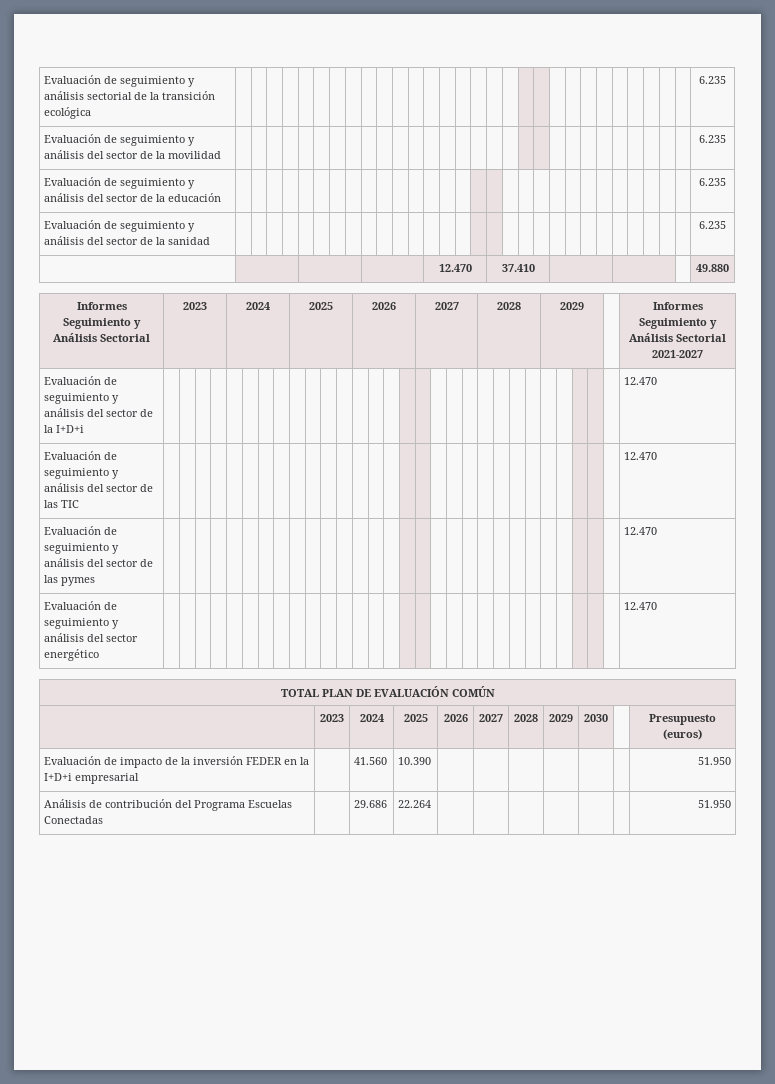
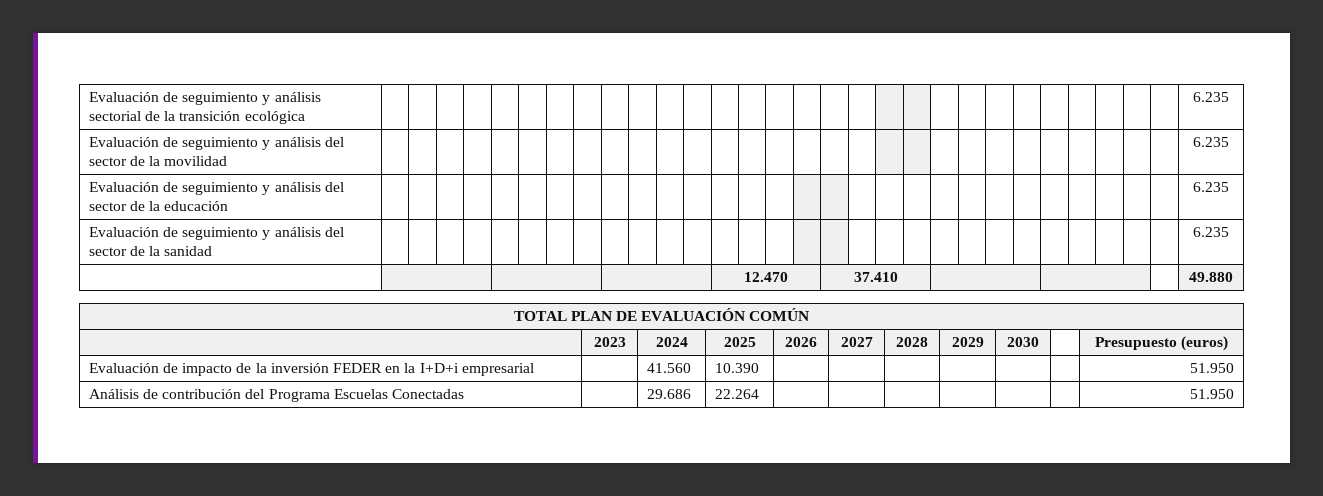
[76,302,127,310] [63,318,141,329] [53,333,150,342] [183,302,207,310] [246,302,270,310] [309,302,333,310] [372,302,396,310] [434,302,459,310] [497,302,521,310] [560,302,584,310] [652,302,703,310] [639,318,717,329] [629,333,726,342] [652,350,703,358] [44,376,118,385] [44,393,120,404] [44,408,154,417] [44,425,85,433] [624,377,658,385] [44,451,118,460] [44,468,120,479] [44,483,154,492] [44,500,80,508] [624,452,658,460] [44,526,118,535] [44,543,120,554] [44,558,154,567] [44,575,96,586] [624,527,658,535] [44,601,118,610] [44,618,120,629] [44,633,139,642] [44,649,100,661] [624,602,658,610] // Informes Seguimiento y Análisis Sectorial | 2023 | 2024 | 2025 | 2026 | 2027 | 2028 | 2029 | | Informes Seguimiento y Análisis Sectorial 2021-2027 // Evaluación de seguimiento y análisis del sector de la I+D+i | | | | | | | | | | | | | | | | | | | | | | | | | | | | | | 12.470 // Evaluación de seguimiento y análisis del sector de las TIC | | | | | | | | | | | | | | | | | | | | | | | | | | | | | | 12.470 // Evaluación de seguimiento y análisis del sector de las pymes | | | | | | | | | | | | | | | | | | | | | | | | | | | | | | 12.470 // Evaluación de seguimiento y análisis del sector energético | | | | | | | | | | | | | | | | | | | | | | | | | | | | | | 12.470 -> (1233, 277) none

